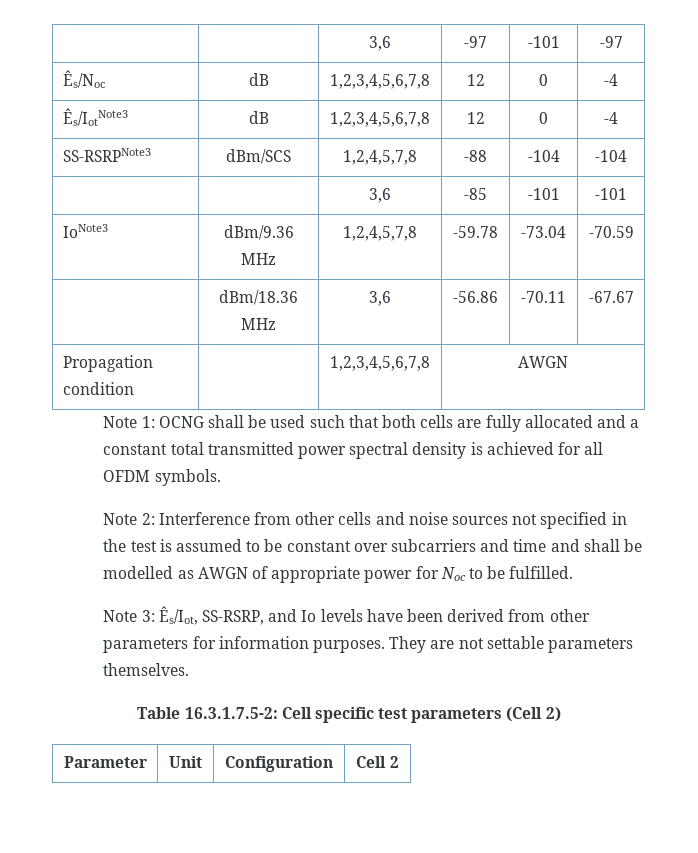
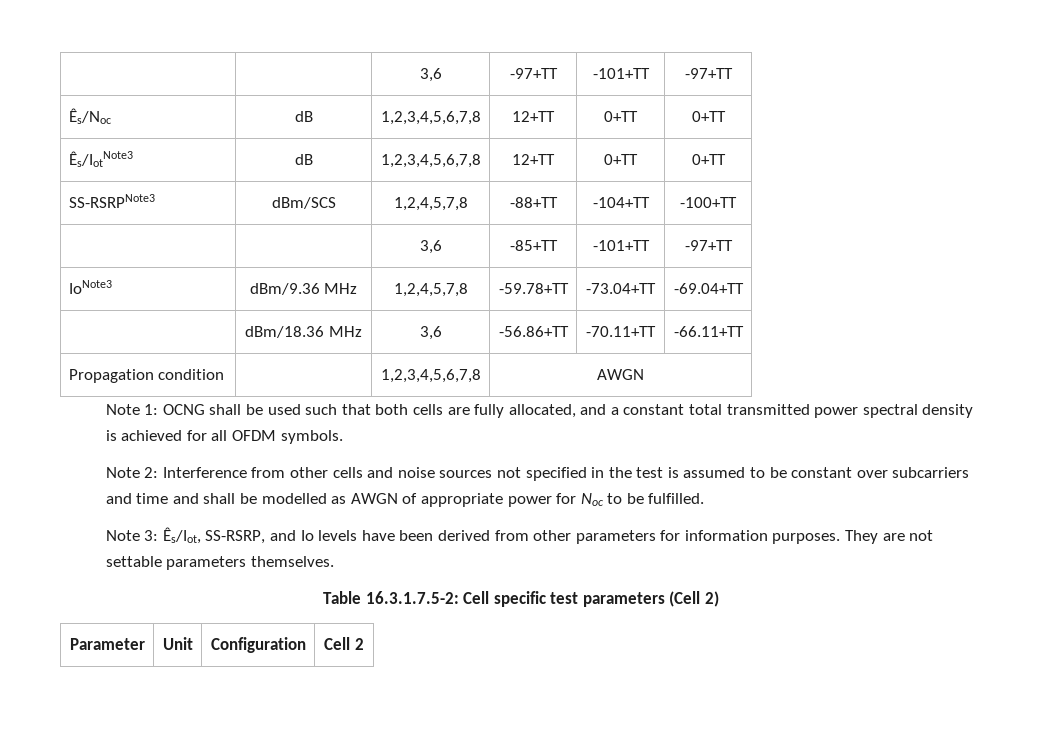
[369,36,391,51] [464,36,487,48] [527,36,560,48] [599,36,623,48] | | 3,6 | -97 | -101 | -97 -> [419,68,442,82] [509,68,558,79] [592,68,650,79] [684,68,733,79] | | 3,6 | -97+TT | -101+TT | -97+TT
[466,74,485,86] [539,74,548,86] [604,74,618,86] 12 | 0 | -4 -> [512,111,555,122] [604,111,638,122] [691,111,726,122] 12+TT | 0+TT | 0+TT
[466,112,485,124] [539,112,548,124] [604,112,618,124] 12 | 0 | -4 -> [512,154,555,165] [604,154,638,165] [691,154,726,165] 12+TT | 0+TT | 0+TT
[464,150,487,162] [527,150,560,162] [595,150,627,162] [369,188,391,203] [464,188,487,200] [527,188,560,200] [595,188,627,200] -88 | -104 | -104 // | | 3,6 | -85 | -101 | -101 -> [509,197,558,208] [592,197,650,208] [680,197,737,208] [419,240,442,254] [509,240,558,251] [592,240,650,251] [684,240,733,251] -88+TT | -104+TT | -100+TT // | | 3,6 | -85+TT | -101+TT | -97+TT
[453,226,498,238] [521,226,566,238] [588,226,634,238] -59.78 | -73.04 | -70.59 -> [498,283,569,294] [586,283,656,294] [673,283,744,294] -59.78+TT | -73.04+TT | -69.04+TT
[453,291,498,303] [521,291,566,303] [588,291,634,303] -56.86 | -70.11 | -67.67 -> [498,326,569,337] [586,326,656,337] [673,326,744,337] -56.86+TT | -70.11+TT | -66.11+TT
[524,415,593,428] allocated -> [508,404,576,418] allocated,

